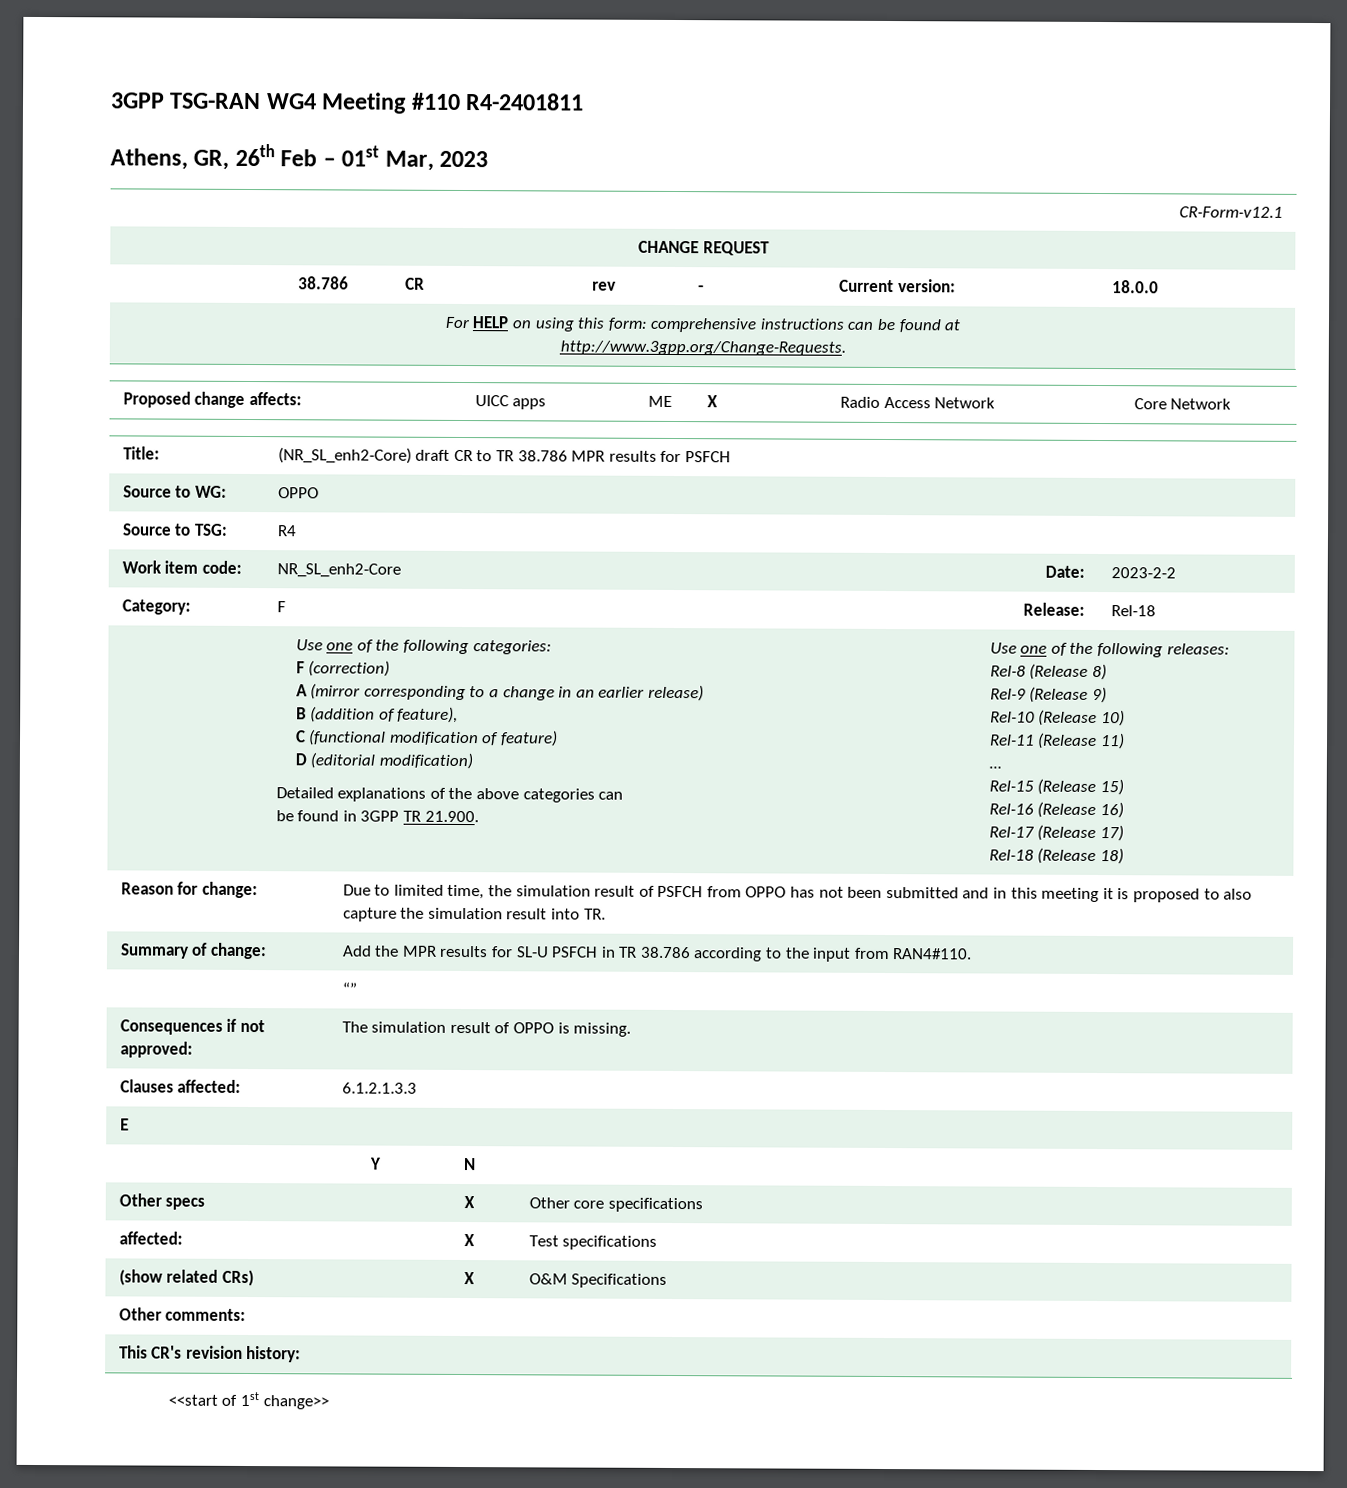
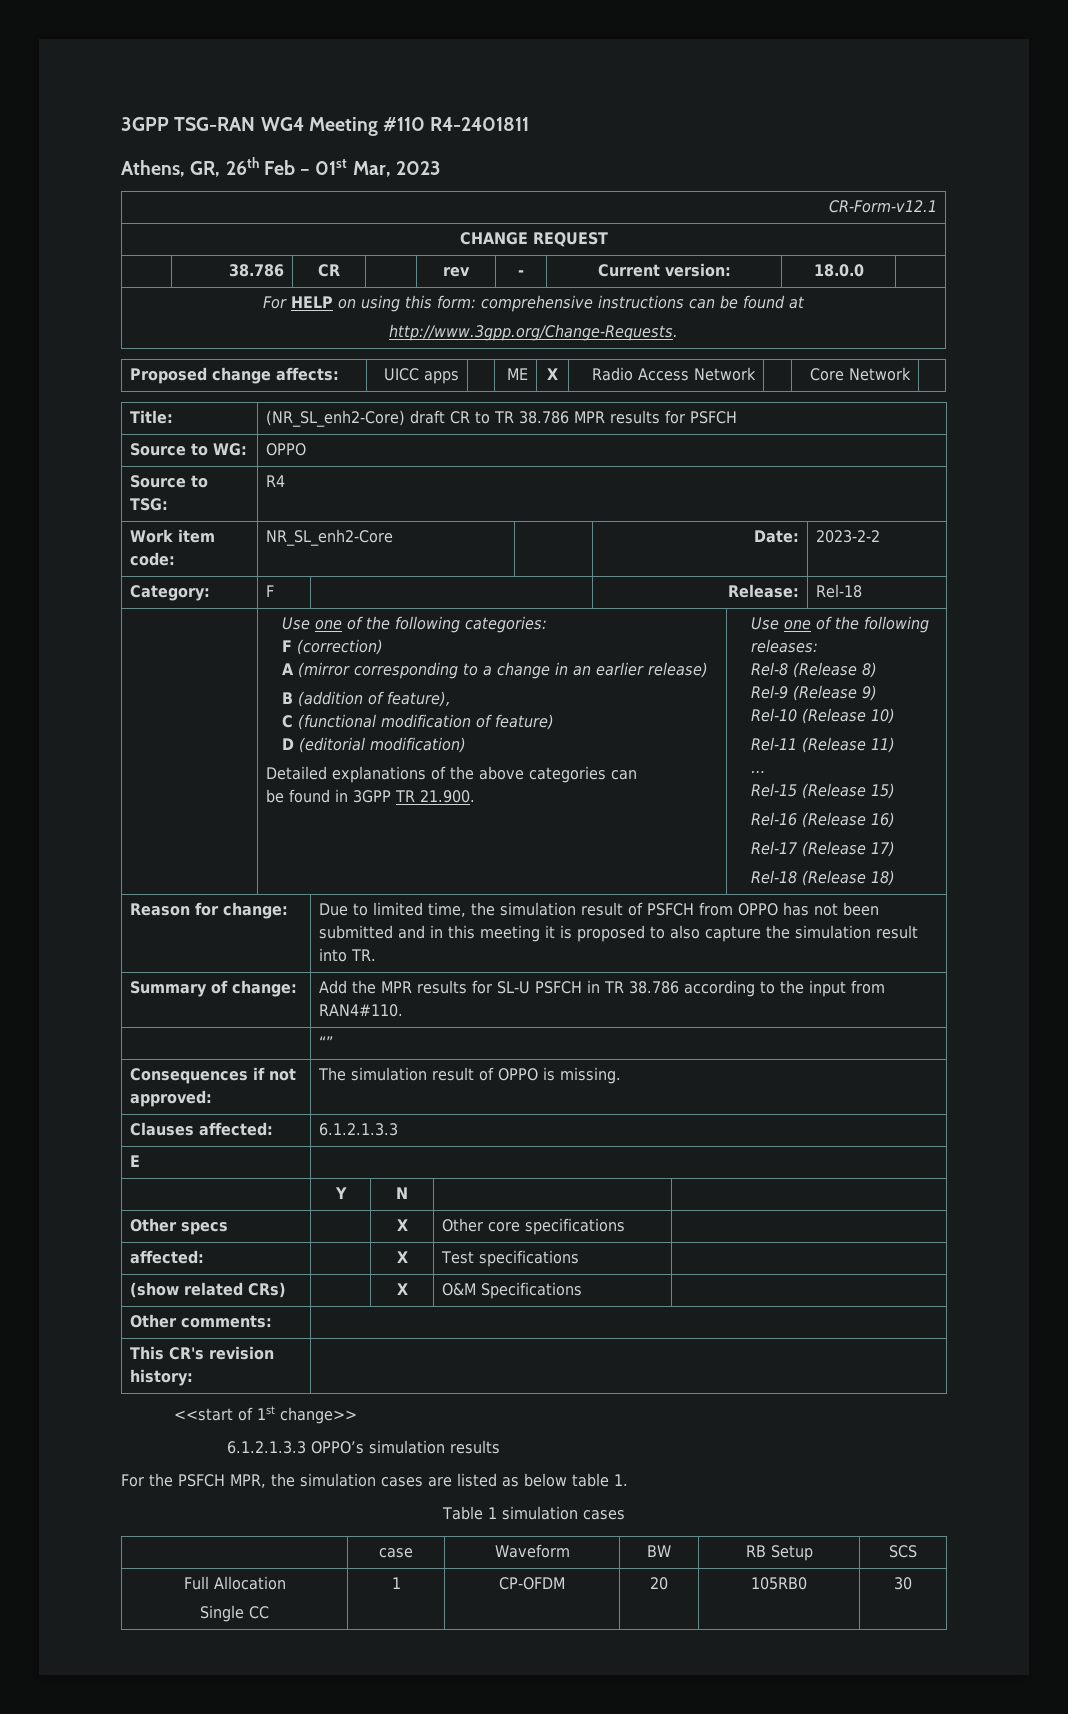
(329, 1402) none -> [227,1440,501,1454] [121,1473,628,1488] [442,1506,625,1520] [379,1548,413,1558] [494,1544,570,1558] [647,1545,671,1557] [745,1545,813,1561] [889,1545,917,1558] [183,1576,286,1590] [200,1605,269,1622] [391,1577,401,1589] [499,1577,565,1590] [650,1577,668,1590] [751,1577,807,1590] [894,1577,912,1590] // 6.1.2.1.3.3 OPPO’s simulation results // For the PSFCH MPR, the simulation cases are listed as below table 1. // Table 1 simulation cases // | case | Waveform | BW | RB Setup | SCS // Full Allocation // Single CC | 1 | CP-OFDM | 20 | 105RB0 | 30

